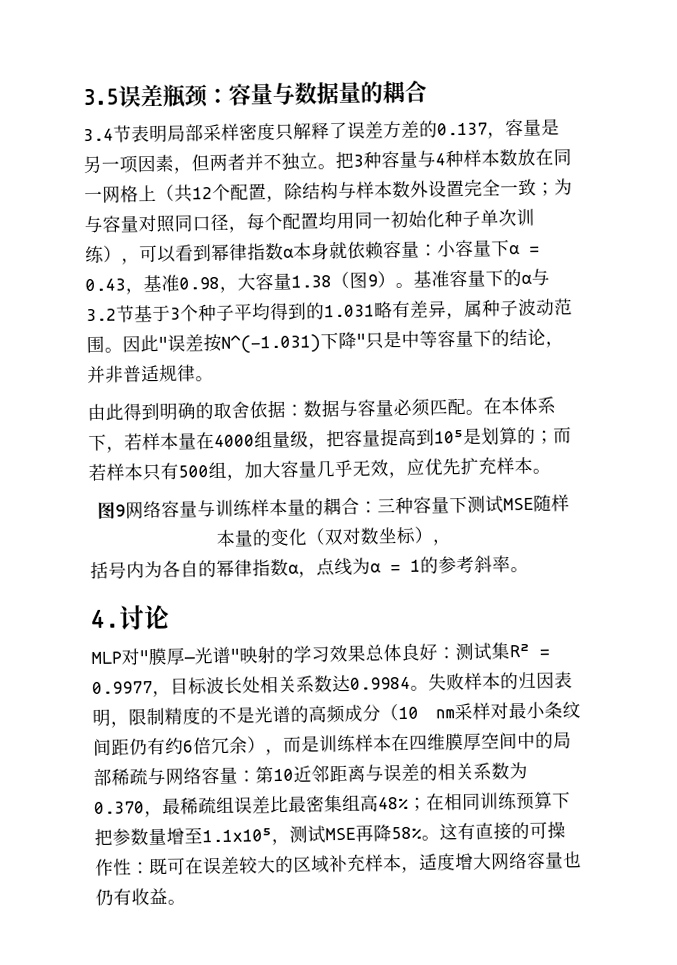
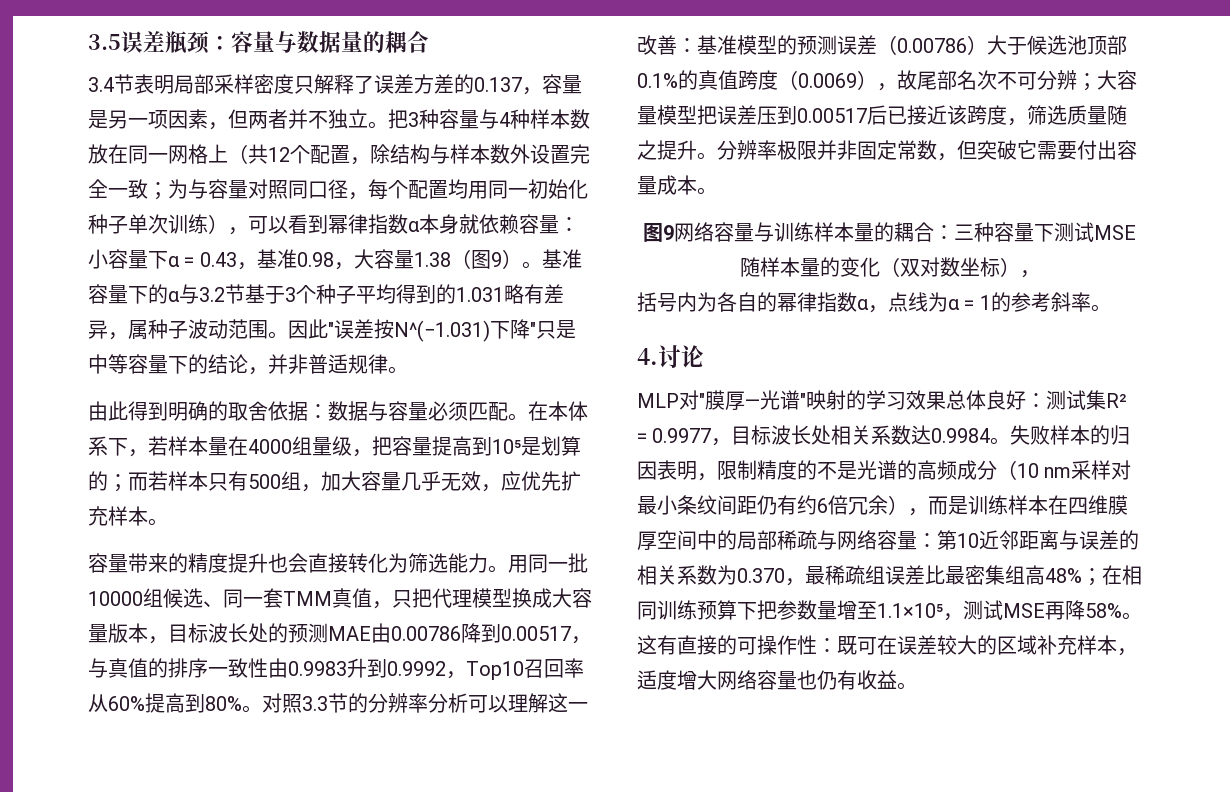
(551, 471) none -> [88,553,588,573] [88,588,592,609] [88,623,591,644] [88,658,584,680] [88,693,588,713] [637,35,1127,55] [637,70,1137,91] [637,105,1127,126] [637,140,1137,161] [637,175,717,195] // 容量带来的精度提升也会直接转化为筛选能力。用同一批10000组候选、同一套TMM真值，只把代理模型换成大容量版本，目标波长处的预测MAE由0.00786降到0.00517，与真值的排序一致性由0.9983升到0.9992，Top10召回率从60%提高到80%。对照3.3节的分辨率分析可以理解这一改善：基准模型的预测误差（0.00786）大于候选池顶部0.1%的真值跨度（0.0069），故尾部名次不可分辨；大容量模型把误差压到0.00517后已接近该跨度，筛选质量随之提升。分辨率极限并非固定常数，但突破它需要付出容量成本。

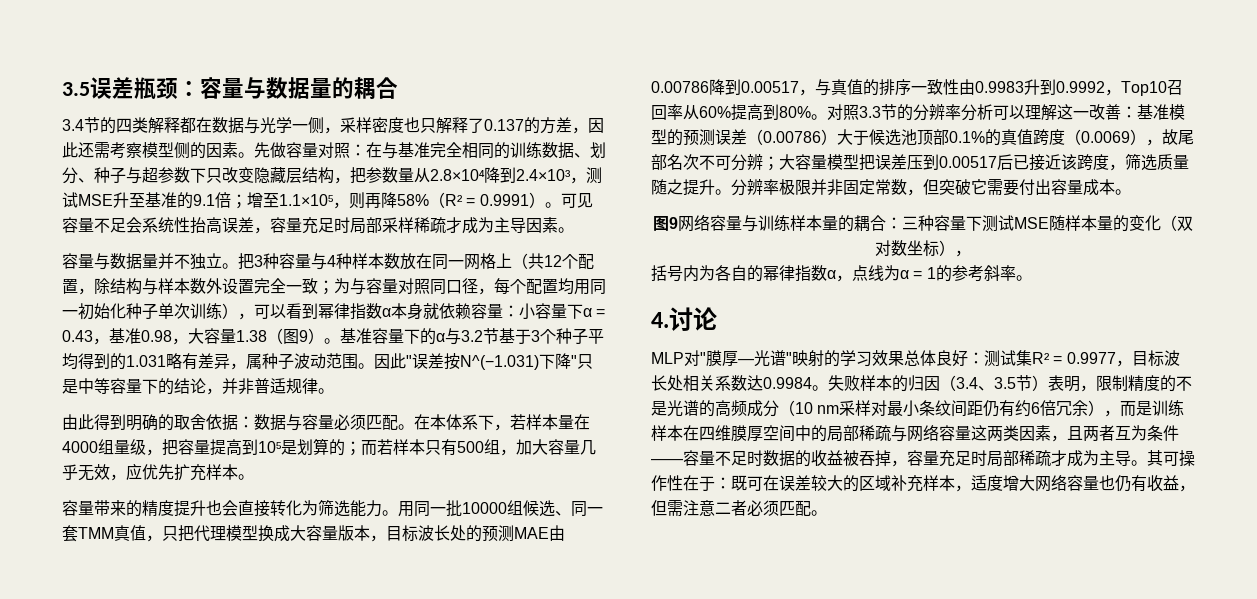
[134,74,582,95] [88,109,288,130] 表明局部采样密度只解释了误差方差的0.137，容量是另一项因素，但两者 -> [100,117,604,134] [62,142,606,159] [62,167,602,184] [62,192,593,209] [62,217,574,234] [62,253,158,270] 的四类解释都在数据与光学一侧，采样密度也只解释了0.137的方差，因此还需考察模型侧的因素。先做容量对照：在与基准完全相同的训练数据、划分、种子与超参数下只改变隐藏层结构，把参数量从2.8×10⁴降到2.4×10³，测试MSE升至基准的9.1倍；增至1.1×10⁵，则再降58%（R² = 0.9991）。可见容量不足会系统性抬高误差，容量充足时局部采样稀疏才成为主导因素。 // 容量与数据量
(657, 470) none -> [940,375,1048,391] （3.4、3.5节）
[917,530,1139,550] [637,565,1142,586] [637,600,1142,621] [637,635,737,655] ：第10近邻距离与误差的相关系数为0.370，最稀疏组误差比最密集组高48%；在相同训练预算下把参数量增至1.1×10⁵，测试MSE再降58%。这有直接的 -> [971,425,1179,442] [651,450,1163,467] 这两类因素，且两者互为条件——容量不足时数据的收益被吞掉，容量充足时局部稀疏才成为主导。其
(817, 645) none -> [683,475,715,491] 在于
(897, 679) none -> [1179,485,1195,492] [651,500,811,516] ，但需注意二者必须匹配

